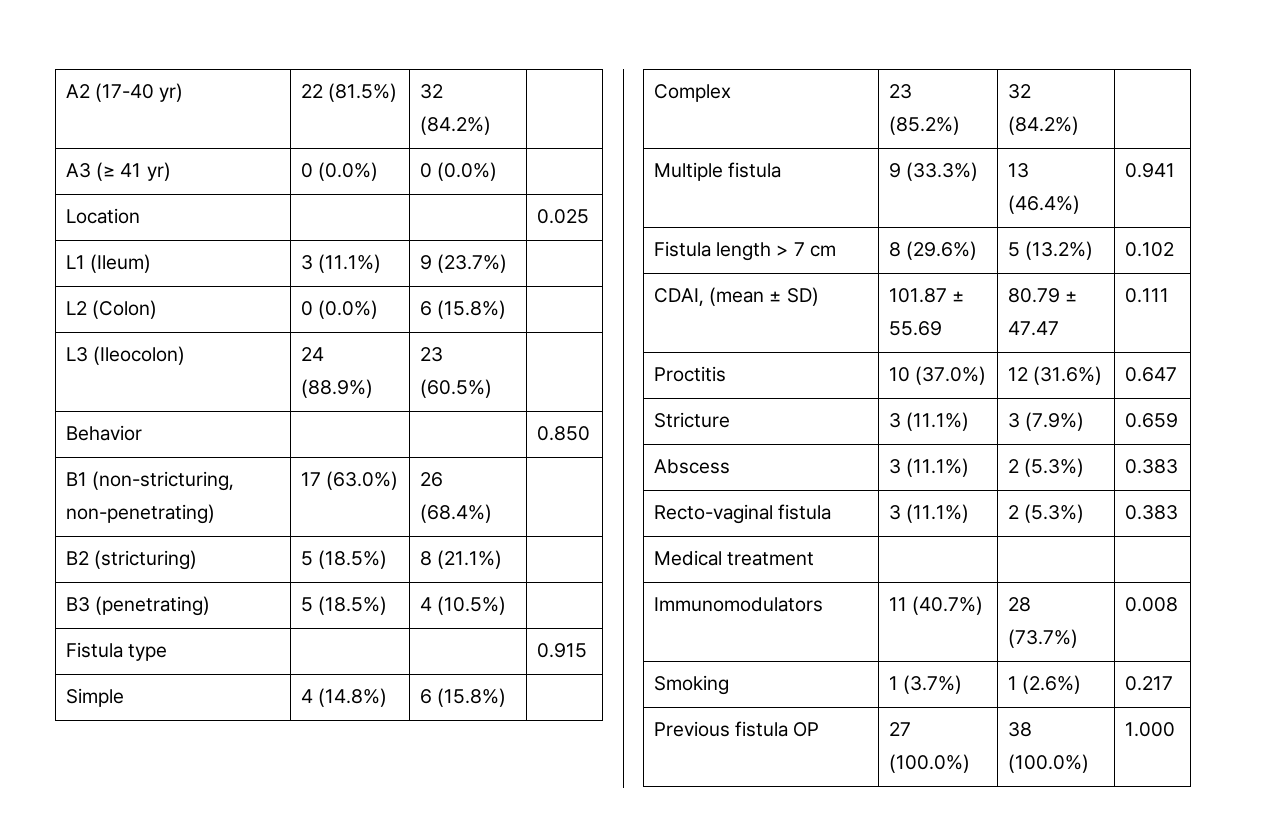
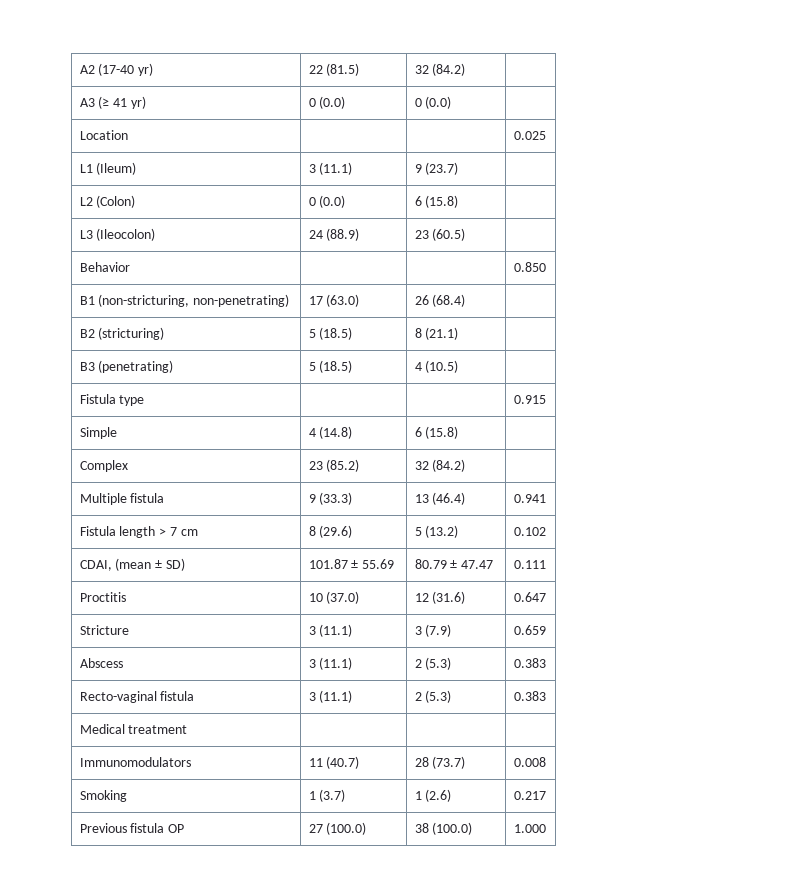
[327,83,397,102] [419,84,443,99] [419,116,491,135] (81.5%) | 32 (84.2%) -> [326,63,360,76] [414,63,466,76] (81.5) | 32 (84.2)
[317,162,378,181] [419,162,497,181] (0.0%) | 0 (0.0%) -> [319,96,346,109] [414,96,452,109] (0.0) | 0 (0.0)
[317,254,381,273] [419,254,507,273] (11.1%) | 9 (23.7%) -> [319,162,353,175] [414,162,459,175] (11.1) | 9 (23.7)
[317,300,378,319] [419,300,506,319] (0.0%) | 6 (15.8%) -> [319,195,346,208] [414,195,459,208] (0.0) | 6 (15.8)
[300,379,373,398] [419,347,443,362] [419,379,492,398] (88.9%) | 23 (60.5%) -> [326,228,360,241] [414,228,466,241] (88.9) | 23 (60.5)
[325,471,398,490] (63.0%) -> [326,294,360,307] (63.0)
[419,504,492,523] (68.4%) -> [432,294,466,307] (68.4)
[317,550,387,569] [419,550,502,569] (18.5%) | 8 (21.1%) -> [319,327,353,340] [414,327,459,340] (18.5) | 8 (21.1)
[317,596,387,615] [419,596,506,615] (18.5%) | 4 (10.5%) -> [319,360,353,373] [414,360,459,373] (18.5) | 4 (10.5)
[317,688,387,707] [419,688,506,707] (14.8%) | 6 (15.8%) -> [319,426,353,439] [414,426,459,439] (14.8) | 6 (15.8)
[888,116,960,135] [1007,84,1031,99] [1007,116,1079,135] (85.2%) | 32 (84.2%) -> [326,459,360,472] [414,459,466,472] (85.2) | 32 (84.2)
[905,162,978,181] (33.3%) -> [319,492,353,505] (33.3)
[1007,195,1080,214] (46.4%) -> [432,492,466,505] (46.4)
[905,241,977,260] [1007,241,1093,260] (29.6%) | 5 (13.2%) -> [319,525,353,538] [414,525,459,538] (29.6) | 5 (13.2)
[914,366,986,385] (37.0%) -> [326,591,360,604] (37.0)
[1032,366,1102,385] (31.6%) -> [432,591,466,604] (31.6)
[905,412,969,431] [1007,412,1084,431] (11.1%) | 3 (7.9%) -> [319,624,353,637] [414,624,452,637] (11.1) | 3 (7.9)
[905,458,969,477] [1007,458,1084,477] (11.1%) | 2 (5.3%) -> [319,657,353,670] [414,657,452,670] (11.1) | 2 (5.3)
[905,504,969,523] [1007,504,1084,523] (11.1%) | 2 (5.3%) -> [319,690,353,703] [414,690,452,703] (11.1) | 2 (5.3)
[911,596,983,615] (40.7%) -> [326,756,360,769] (40.7)
[1007,629,1078,648] (73.7%) -> [432,756,466,769] (73.7)
[902,675,962,694] [1007,675,1081,694] (3.7%) | 1 (2.6%) -> [319,789,346,802] [414,789,452,802] (3.7) | 1 (2.6)
[888,754,970,773] (100.0%) -> [326,822,367,835] (100.0)
[1007,754,1089,773] (100.0%) -> [432,822,473,835] (100.0)

